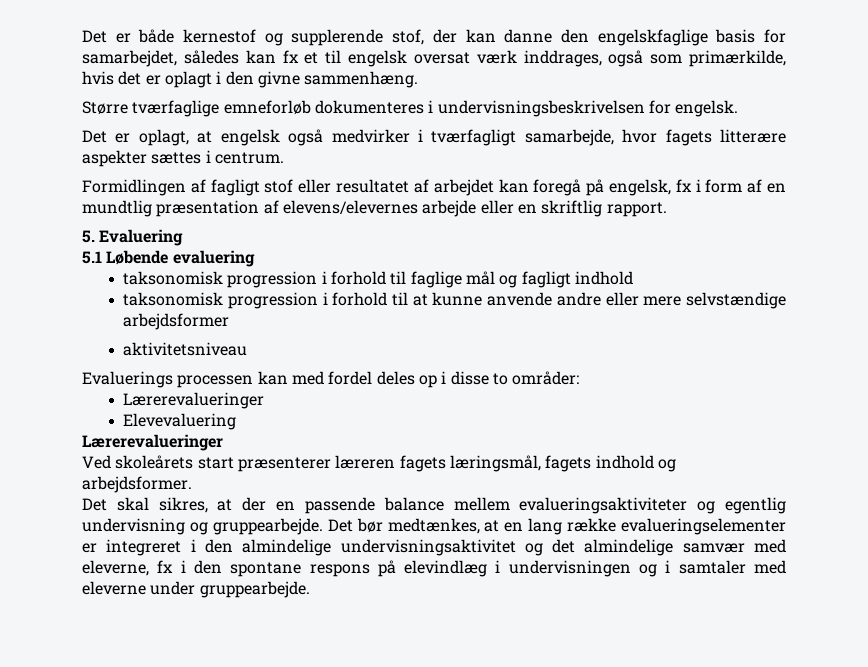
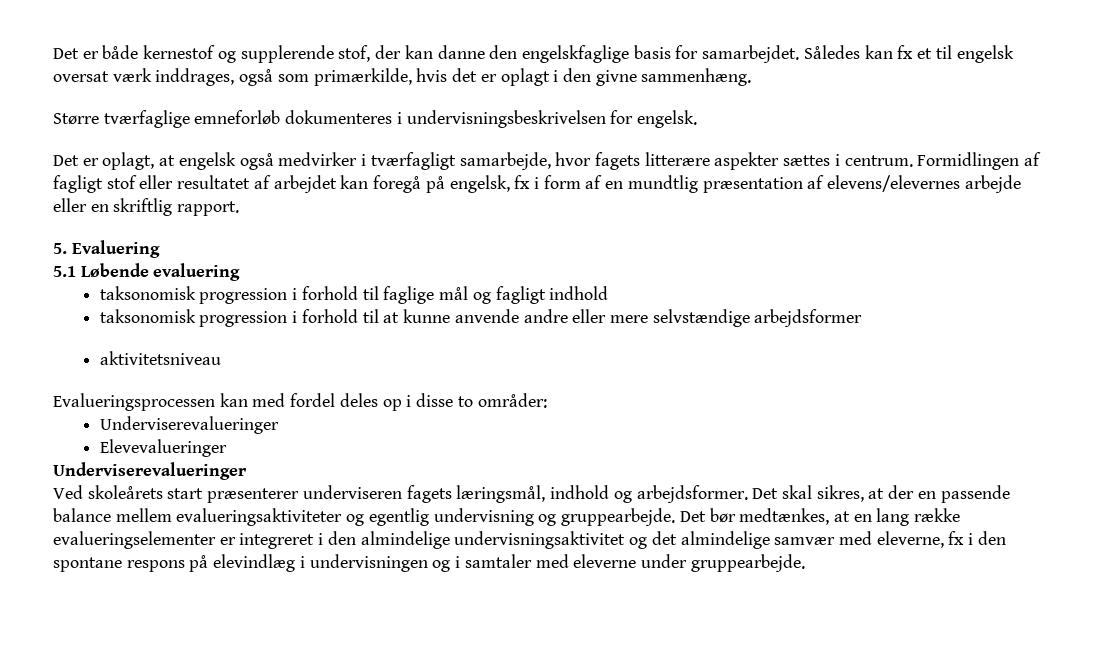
[82,50,239,67] samarbejdet, således -> [702,45,860,63] samarbejdet. Således
(284, 158) // -> (913, 161) none
[82,371,254,388] Evaluerings processen -> [53,393,215,411] Evalueringsprocessen
[123,392,265,409] [123,413,237,430] [82,434,223,451] Lærerevalueringer // Elevevaluering // Lærerevalueringer -> [99,416,279,434] [99,439,227,457] [53,462,247,480] Underviserevalueringer // Elevevalueringer // Underviserevalueringer
[335,455,396,469] læreren -> [302,485,402,499] underviseren
[545,455,592,472] fagets -> (546, 494) none
(192, 484) // -> (748, 494) none

